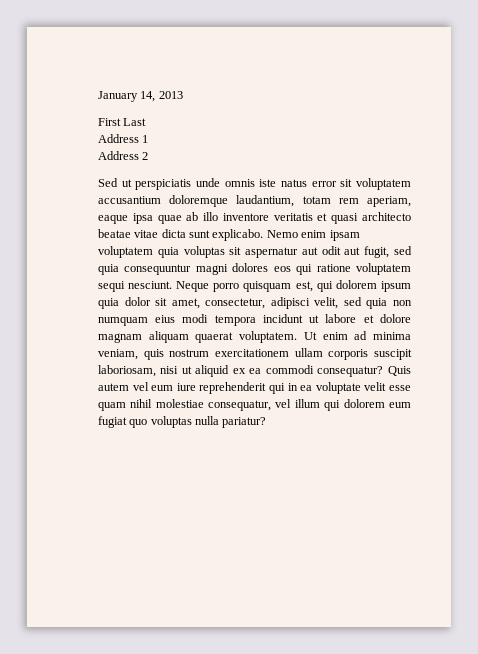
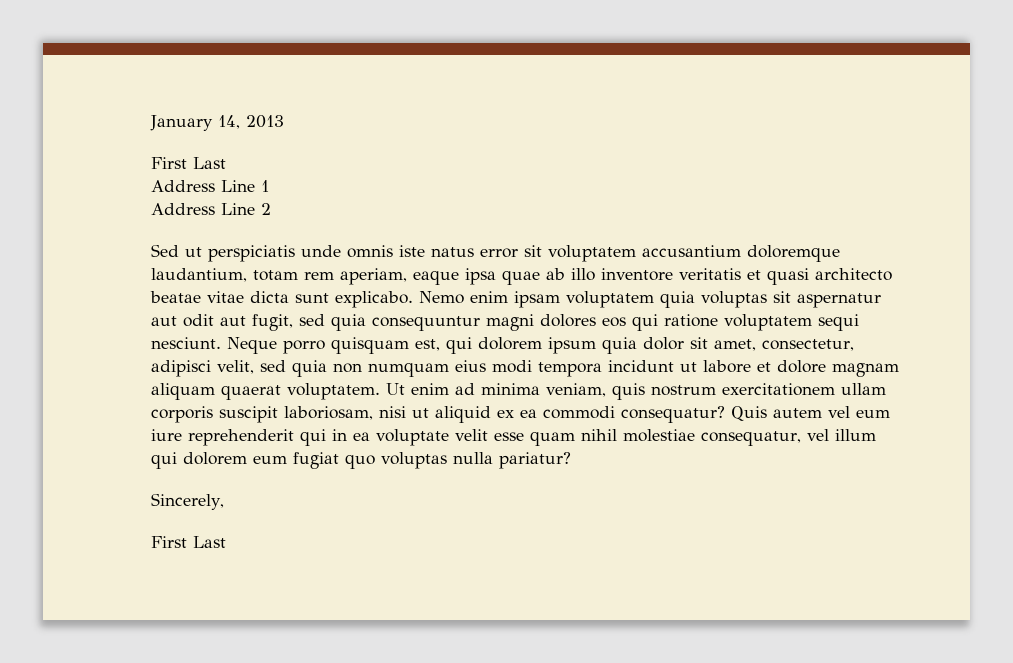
(139, 138) none -> [221,180,256,192] Line
(139, 155) none -> [221,203,256,215] Line
(267, 422) none -> [151,493,225,510] [151,536,227,548] // Sincerely, // First Last

